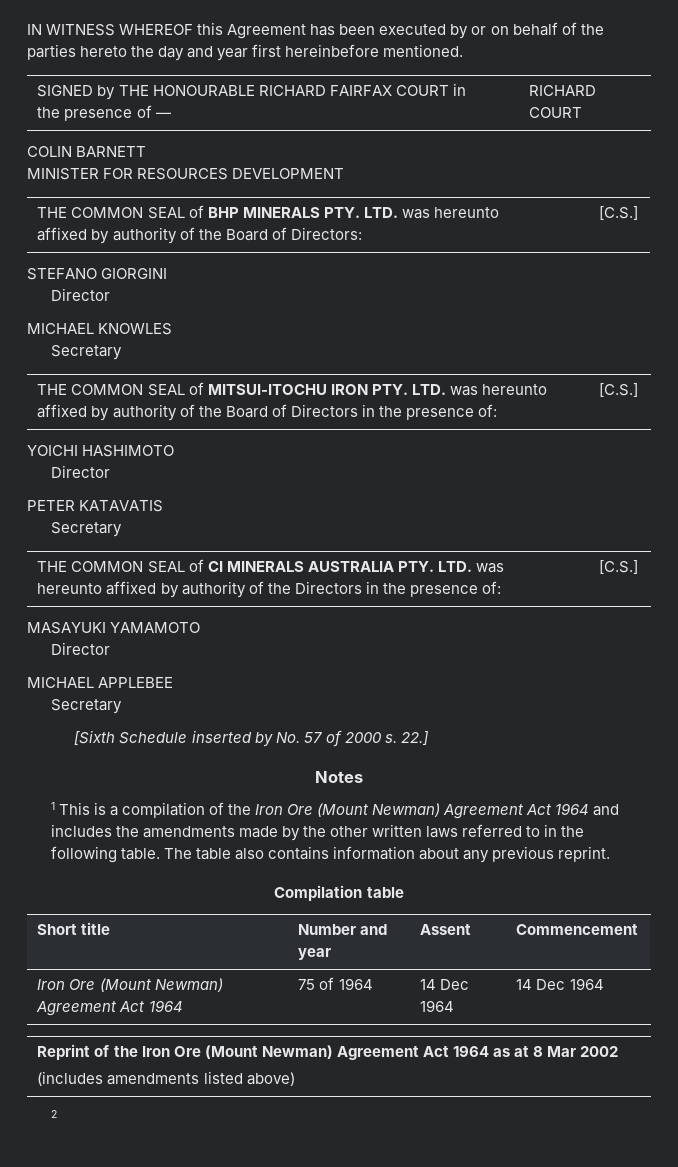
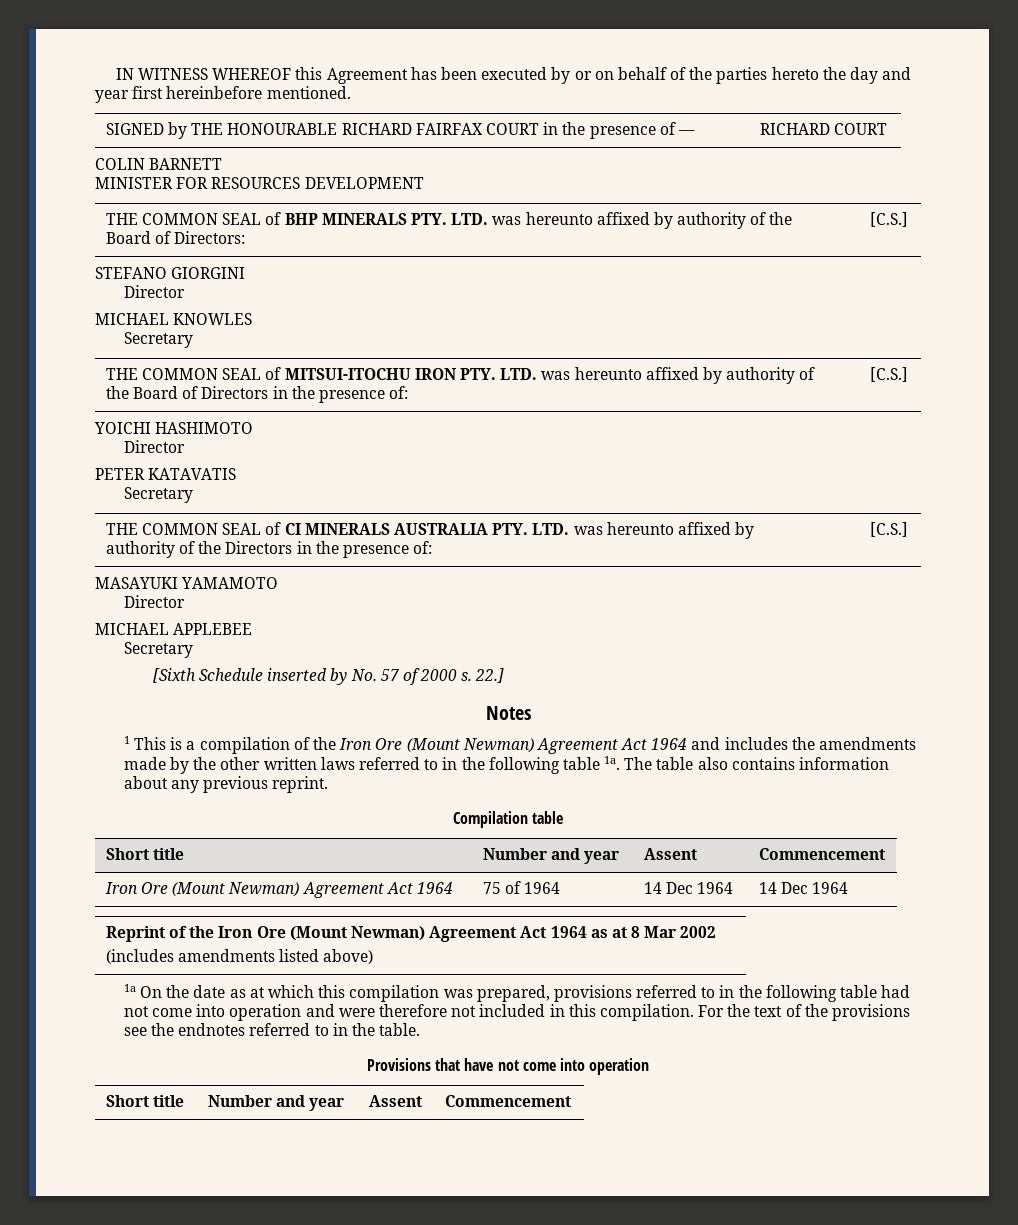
[120,848,160,860] table. -> [562,756,621,770] table 1a.
[50,1110,57,1118] 2 -> [123,984,911,1002] [123,1004,911,1021] [123,1023,421,1036] [366,1058,650,1075] [105,1095,185,1107] [207,1095,345,1111] [368,1095,422,1107] [444,1095,571,1107] 1a On the date as at which this compilation was prepared, provisions referred to in the following table had not come into operation and were therefore not included in this compilation. For the text of the provisions see the endnotes referred to in the table. // Provisions that have not come into operation // Short title | Number and year | Assent | Commencement

